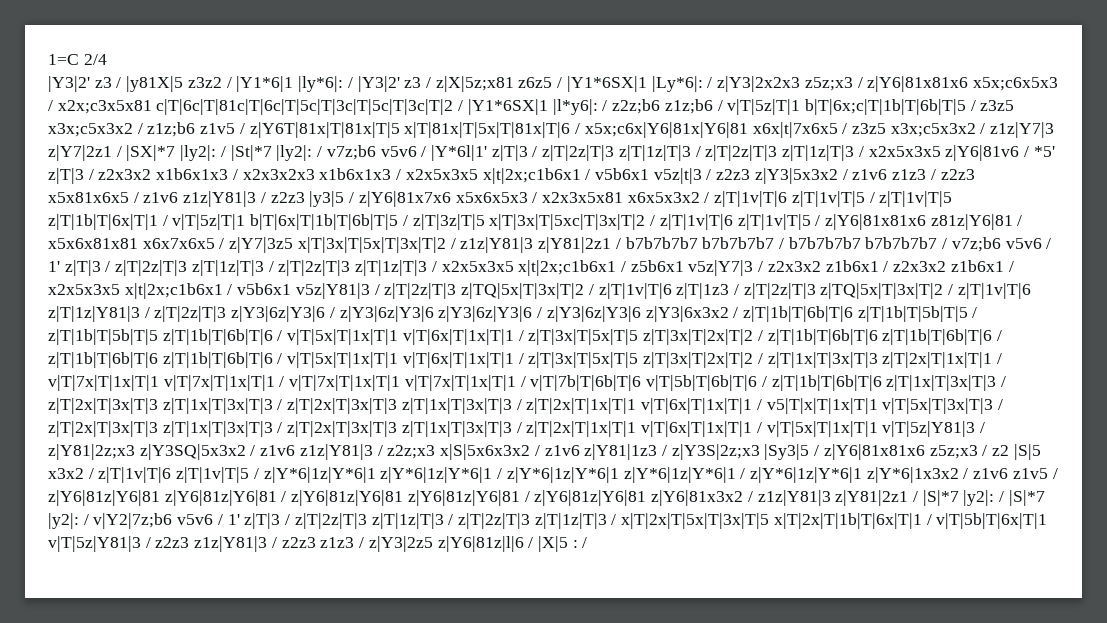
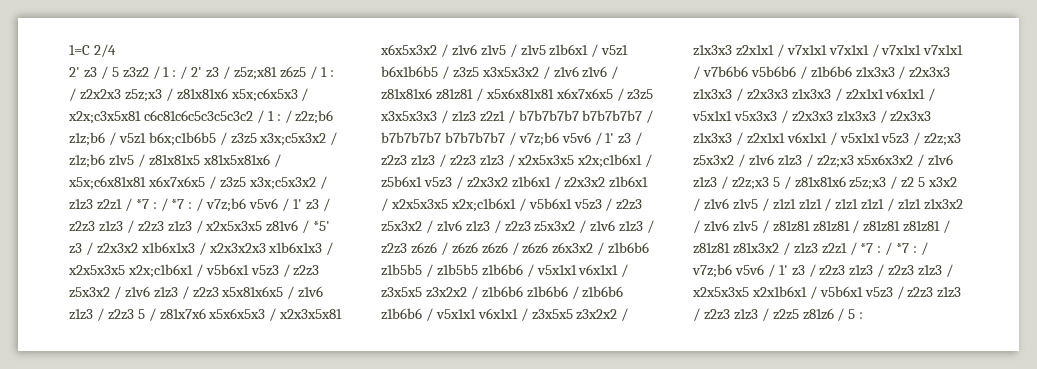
[48,76,184,92] |Y3|2' z3 / |y81X|5 -> [69,66,119,79] 2' z3 / 5
[236,76,514,92] |Y1*6|1 |ly*6|: / |Y3|2' z3 / z|X|5z;x81 -> [163,66,277,80] 1 : / 2' z3 / z5z;x81
[566,76,969,92] |Y1*6SX|1 |Ly*6|: / z|Y3|2x2x3 z5z;x3 / z|Y6|81x81x6 -> [320,67,334,77] [69,88,228,102] 1 : / z2x2x3 z5z;x3 / z81x81x6
[156,99,598,115] c|T|6c|T|81c|T|6c|T|5c|T|3c|T|5c|T|3c|T|2 / |Y1*6SX|1 |l*y6|: -> [143,110,281,123] c6c81c6c5c3c5c3c2 / 1 :
[727,99,966,115] v|T|5z|T|1 b|T|6x;c|T|1b|T|6b|T|5 -> [118,132,216,146] v5z1 b6x;c1b6b5
[249,122,1055,138] [48,145,1020,161] z|Y6T|81x|T|81x|T|5 x|T|81x|T|5x|T|81x|T|6 / x5x;c6x|Y6|81x|Y6|81 x6x|t|7x6x5 / z3z5 x3x;c5x3x2 / z1z|Y7|3 z|Y7|2z1 / |SX|*7 |ly2|: / |St|*7 |ly2|: / v7z;b6 v5v6 / |Y*6l|1' z|T|3 / z|T|2z|T|3 z|T|1z|T|3 / z|T|2z|T|3 z|T|1z|T|3 / x2x5x3x5 z|Y6|81v6 -> [148,154,281,167] [68,176,327,190] [69,198,330,212] [69,220,299,233] z81x81x5 x81x5x81x6 / x5x;c6x81x81 x6x7x6x5 / z3z5 x3x;c5x3x2 / z1z3 z2z1 / *7 : / *7 : / v7z;b6 v5v6 / 1' z3 / z2z3 z1z3 / z2z3 z1z3 / x2x5x3x5 z81v6
[48,168,84,184] z|T|3 -> [69,243,82,254] z3
[482,168,838,184] x|t|2x;c1b6x1 / v5b6x1 v5z|t|3 / z2z3 z|Y3|5x3x2 -> [127,264,320,278] [69,287,110,298] x2x;c1b6x1 / v5b6x1 v5z3 / z2z3 z5x3x2
[183,191,451,207] z1z|Y81|3 / z2z3 |y3|5 / z|Y6|81x7x6 -> [69,308,206,321] z1z3 / z2z3 5 / z81x7x6
[714,191,953,207] [48,214,1023,230] [48,237,612,253] z|T|1v|T|6 z|T|1v|T|5 / z|T|1v|T|5 z|T|1b|T|6x|T|1 / v|T|5z|T|1 b|T|6x|T|1b|T|6b|T|5 / z|T|3z|T|5 x|T|3x|T|5xc|T|3x|T|2 / z|T|1v|T|6 z|T|1v|T|5 / z|Y6|81x81x6 z81z|Y6|81 / x5x6x81x81 x6x7x6x5 / z|Y7|3z5 x|T|3x|T|5x|T|3x|T|2 / z1z|Y81|3 z|Y81|2z1 -> [451,44,629,57] [381,66,619,79] [381,88,654,101] [380,110,505,123] z1v6 z1v5 / z1v5 z1b6x1 / v5z1 b6x1b6b5 / z3z5 x3x5x3x2 / z1v6 z1v6 / z81x81x6 z81z81 / x5x6x81x81 x6x7x6x5 / z3z5 x3x5x3x3 / z1z3 z2z1
[64,260,617,276] z|T|3 / z|T|2z|T|3 z|T|1z|T|3 / z|T|2z|T|3 z|T|1z|T|3 / x2x5x3x5 x|t|2x;c1b6x1 -> [618,132,643,145] [381,154,643,168] z3 / z2z3 z1z3 / z2z3 z1z3 / x2x5x3x5 x2x;c1b6x1
[688,260,754,276] v5z|Y7|3 -> [423,177,452,188] v5z3
[124,283,1031,299] [48,306,978,322] [48,329,1002,345] [48,352,1002,368] [48,375,1006,391] [48,398,1003,414] [48,421,985,437] [48,444,925,460] x|t|2x;c1b6x1 / v5b6x1 v5z|Y81|3 / z|T|2z|T|3 z|TQ|5x|T|3x|T|2 / z|T|1v|T|6 z|T|1z3 / z|T|2z|T|3 z|TQ|5x|T|3x|T|2 / z|T|1v|T|6 z|T|1z|Y81|3 / z|T|2z|T|3 z|Y3|6z|Y3|6 / z|Y3|6z|Y3|6 z|Y3|6z|Y3|6 / z|Y3|6z|Y3|6 z|Y3|6x3x2 / z|T|1b|T|6b|T|6 z|T|1b|T|5b|T|5 / z|T|1b|T|5b|T|5 z|T|1b|T|6b|T|6 / v|T|5x|T|1x|T|1 v|T|6x|T|1x|T|1 / z|T|3x|T|5x|T|5 z|T|3x|T|2x|T|2 / z|T|1b|T|6b|T|6 z|T|1b|T|6b|T|6 / z|T|1b|T|6b|T|6 z|T|1b|T|6b|T|6 / v|T|5x|T|1x|T|1 v|T|6x|T|1x|T|1 / z|T|3x|T|5x|T|5 z|T|3x|T|2x|T|2 / z|T|1x|T|3x|T|3 z|T|2x|T|1x|T|1 / v|T|7x|T|1x|T|1 v|T|7x|T|1x|T|1 / v|T|7x|T|1x|T|1 v|T|7x|T|1x|T|1 / v|T|7b|T|6b|T|6 v|T|5b|T|6b|T|6 / z|T|1b|T|6b|T|6 z|T|1x|T|3x|T|3 / z|T|2x|T|3x|T|3 z|T|1x|T|3x|T|3 / z|T|2x|T|3x|T|3 z|T|1x|T|3x|T|3 / z|T|2x|T|1x|T|1 v|T|6x|T|1x|T|1 / v5|T|x|T|1x|T|1 v|T|5x|T|3x|T|3 / z|T|2x|T|3x|T|3 z|T|1x|T|3x|T|3 / z|T|2x|T|3x|T|3 z|T|1x|T|3x|T|3 / z|T|2x|T|1x|T|1 v|T|6x|T|1x|T|1 / v|T|5x|T|1x|T|1 v|T|5z|Y81|3 / z|Y81|2z;x3 z|Y3SQ|5x3x2 / z1v6 z1z|Y81|3 / z2z;x3 x|S|5x6x3x2 / z1v6 z|Y81|1z3 / z|Y3S|2z;x3 |Sy3|5 / z|Y6|81x81x6 -> [450,198,643,212] [381,220,655,233] [381,242,650,255] [381,264,629,277] [381,286,624,299] [381,308,629,321] [693,44,964,57] [693,66,951,79] [693,88,936,101] [692,110,932,123] [693,132,962,146] [693,154,954,168] [693,176,846,190] x2x;c1b6x1 / v5b6x1 v5z3 / z2z3 z5x3x2 / z1v6 z1z3 / z2z3 z5x3x2 / z1v6 z1z3 / z2z3 z6z6 / z6z6 z6z6 / z6z6 z6x3x2 / z1b6b6 z1b5b5 / z1b5b5 z1b6b6 / v5x1x1 v6x1x1 / z3x5x5 z3x2x2 / z1b6b6 z1b6b6 / z1b6b6 z1b6b6 / v5x1x1 v6x1x1 / z3x5x5 z3x2x2 / z1x3x3 z2x1x1 / v7x1x1 v7x1x1 / v7x1x1 v7x1x1 / v7b6b6 v5b6b6 / z1b6b6 z1x3x3 / z2x3x3 z1x3x3 / z2x3x3 z1x3x3 / z2x1x1 v6x1x1 / v5x1x1 v5x3x3 / z2x3x3 z1x3x3 / z2x3x3 z1x3x3 / z2x1x1 v6x1x1 / v5x1x1 v5z3 / z2z;x3 z5x3x2 / z1v6 z1z3 / z2z;x3 x5x6x3x2 / z1v6 z1z3 / z2z;x3 5 / z81x81x6
[1013,444,1041,460] |S|5 -> [918,177,926,187] 5
[98,467,1058,483] [48,490,1045,506] [48,513,1048,529] [48,536,588,552] z|T|1v|T|6 z|T|1v|T|5 / z|Y*6|1z|Y*6|1 z|Y*6|1z|Y*6|1 / z|Y*6|1z|Y*6|1 z|Y*6|1z|Y*6|1 / z|Y*6|1z|Y*6|1 z|Y*6|1x3x2 / z1v6 z1v5 / z|Y6|81z|Y6|81 z|Y6|81z|Y6|81 / z|Y6|81z|Y6|81 z|Y6|81z|Y6|81 / z|Y6|81z|Y6|81 z|Y6|81x3x2 / z1z|Y81|3 z|Y81|2z1 / |S|*7 |y2|: / |S|*7 |y2|: / v|Y2|7z;b6 v5v6 / 1' z|T|3 / z|T|2z|T|3 z|T|1z|T|3 / z|T|2z|T|3 z|T|1z|T|3 / x|T|2x|T|5x|T|3x|T|5 x|T|2x|T|1b|T|6x|T|1 / v|T|5b|T|6x|T|1 v|T|5z|Y81|3 / z2z3 z1z|Y81|3 / z2z3 z1z3 / z|Y3|2z5 z|Y6|81z|l|6 / |X|5 : / -> [703,198,964,211] [693,220,951,233] [693,242,929,255] [692,264,954,278] [692,286,962,299] [693,308,864,321] z1v6 z1v5 / z1z1 z1z1 / z1z1 z1z1 / z1z1 z1x3x2 / z1v6 z1v5 / z81z81 z81z81 / z81z81 z81z81 / z81z81 z81x3x2 / z1z3 z2z1 / *7 : / *7 : / v7z;b6 v5v6 / 1' z3 / z2z3 z1z3 / z2z3 z1z3 / x2x5x3x5 x2x1b6x1 / v5b6x1 v5z3 / z2z3 z1z3 / z2z3 z1z3 / z2z5 z81z6 / 5 :

